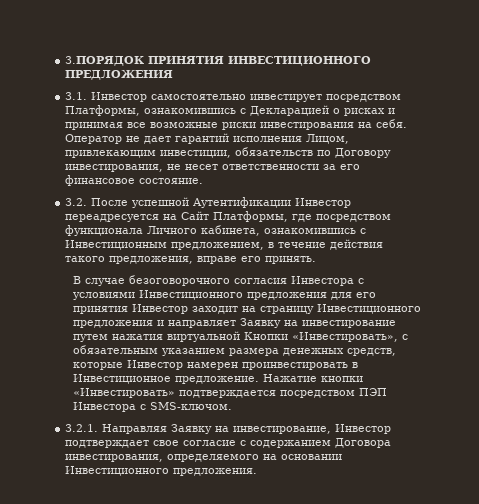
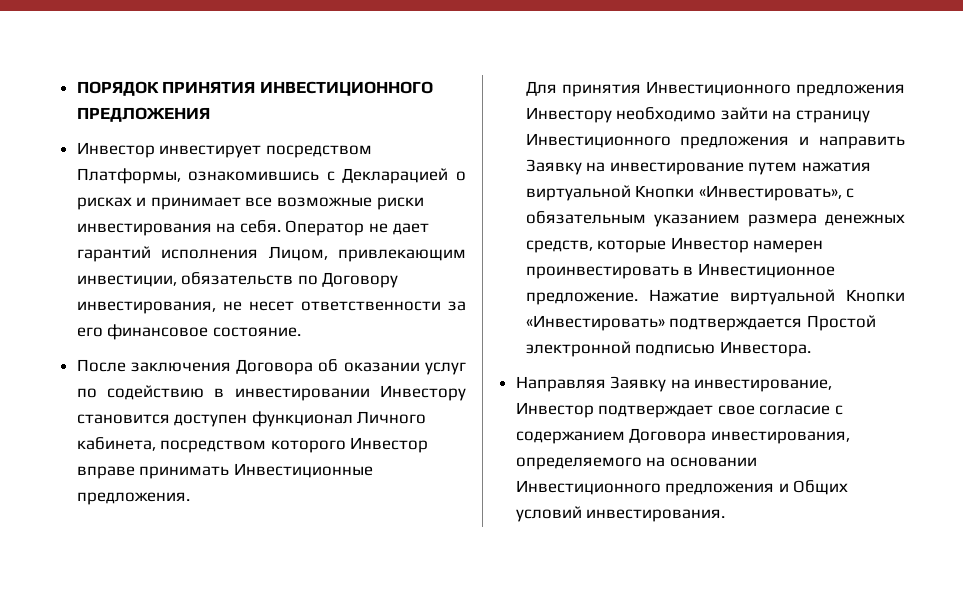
[65,56,145,66] 3.ПОРЯДОК -> [76,81,159,96] ПОРЯДОК
[65,92,247,102] 3.1. Инвестор самостоятельно -> [76,142,155,158] Инвестор
[65,122,124,130] принимая -> [150,197,241,210] принимает
[65,197,352,208] [65,211,392,222] [65,225,367,236] [65,239,384,250] [65,256,317,264] [73,275,365,286] [73,290,377,300] [73,304,239,314] 3.2. После успешной Аутентификации Инвестор переадресуется на Сайт Платформы, где посредством функционала Личного кабинета, ознакомившись с Инвестиционным предложением, в течение действия такого предложения, вправе его принять. // В случае безоговорочного согласия Инвестора с условиями Инвестиционного предложения для его принятия Инвестор заходит -> [76,359,466,375] [76,385,466,401] [76,411,427,427] [76,437,429,453] [76,463,373,479] [76,492,190,505] [525,81,905,97] [525,107,768,123] После заключения Договора об оказании услуг по содействию в инвестировании Инвестору становится доступен функционал Личного кабинета, посредством которого Инвестор вправе принимать Инвестиционные предложения. // Для принятия Инвестиционного предложения Инвестору необходимо зайти
[168,320,237,328] направляет -> [819,136,905,149] направить
[321,376,364,382] [73,388,388,398] [73,402,233,412] [65,424,99,432] кнопки «Инвестировать» подтверждается посредством ПЭП Инвестора с SMS-ключом. // 3.2.1. -> [729,289,905,305] [525,315,876,331] [525,341,811,357] виртуальной Кнопки «Инвестировать» подтверждается Простой электронной подписью Инвестора. //
[173,468,258,476] предложения. -> [665,480,849,496] [515,506,726,522] предложения и Общих условий инвестирования.

